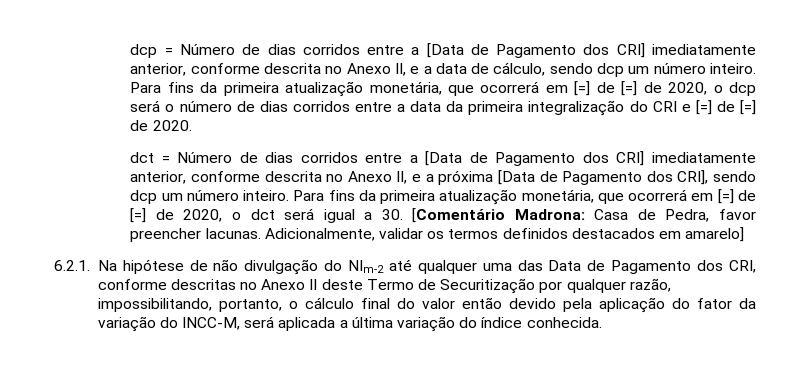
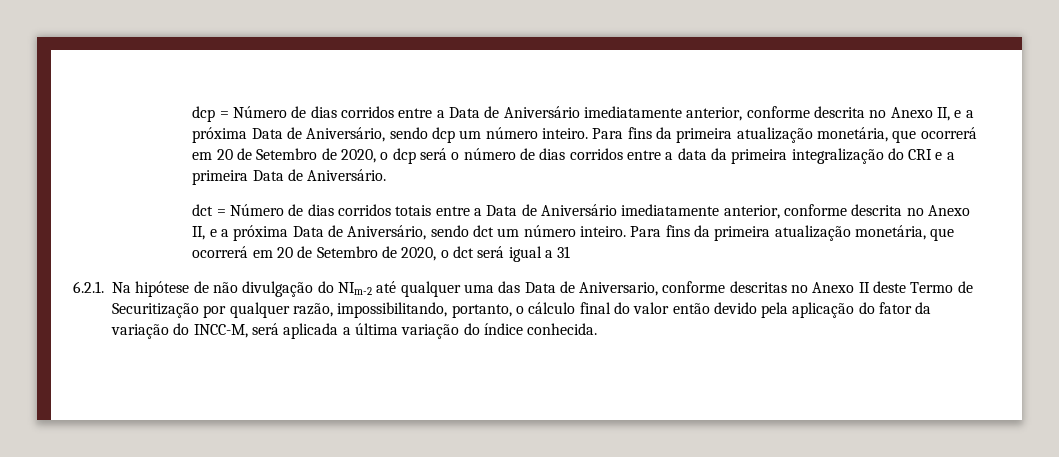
[426,43,757,58] [130,62,546,76] [Data de Pagamento dos CRI] imediatamente anterior, conforme descrita no Anexo II, e a data de cálculo, -> [448,106,974,121] [192,127,386,143] Data de Aniversário imediatamente anterior, conforme descrita no Anexo II, e a próxima Data de Aniversário,
[574,81,638,96] [=] de [=] -> [216,148,318,160] 20 de Setembro
[695,100,756,115] [130,120,192,131] [=] de [=] de 2020. -> [946,152,955,160] [192,169,387,185] a primeira Data de Aniversário.
[365,151,645,166] entre a [Data de Pagamento dos CRI] -> [395,204,617,216] totais entre a Data de Aniversário
[497,170,756,185] [130,190,158,204] [Data de Pagamento dos CRI], sendo dcp -> [292,225,494,240] Data de Aniversário, sendo dct
[717,189,756,204] [130,208,147,223] [=] de [=] -> [277,246,378,258] 20 de Setembro
[381,208,756,223] [130,227,745,242] 30. [Comentário Madrona: Casa de Pedra, favor preencher lacunas. Adicionalmente, validar os termos definidos destacados em amarelo] -> [557,246,571,258] 31
[611,260,756,274] Pagamento dos CRI, -> [579,282,659,296] Aniversario,

